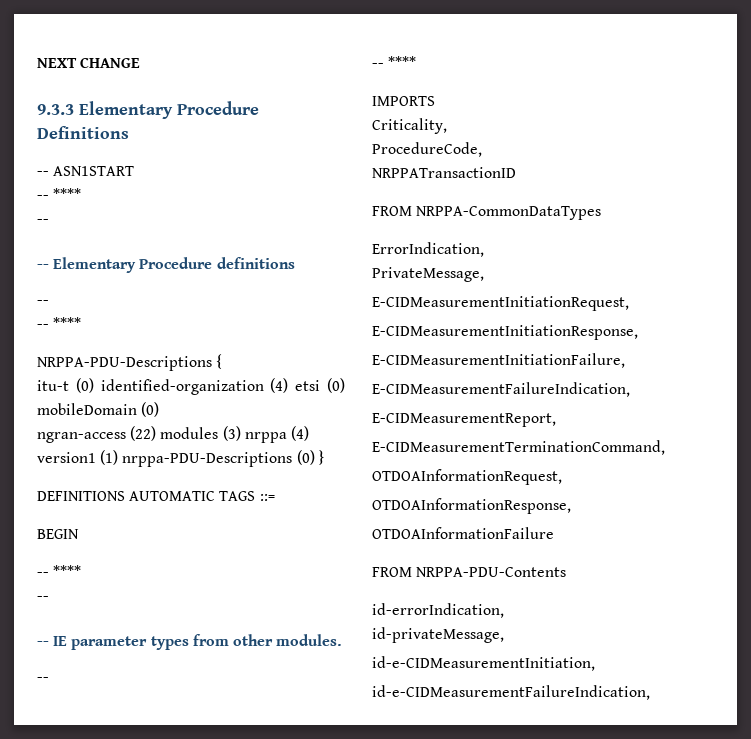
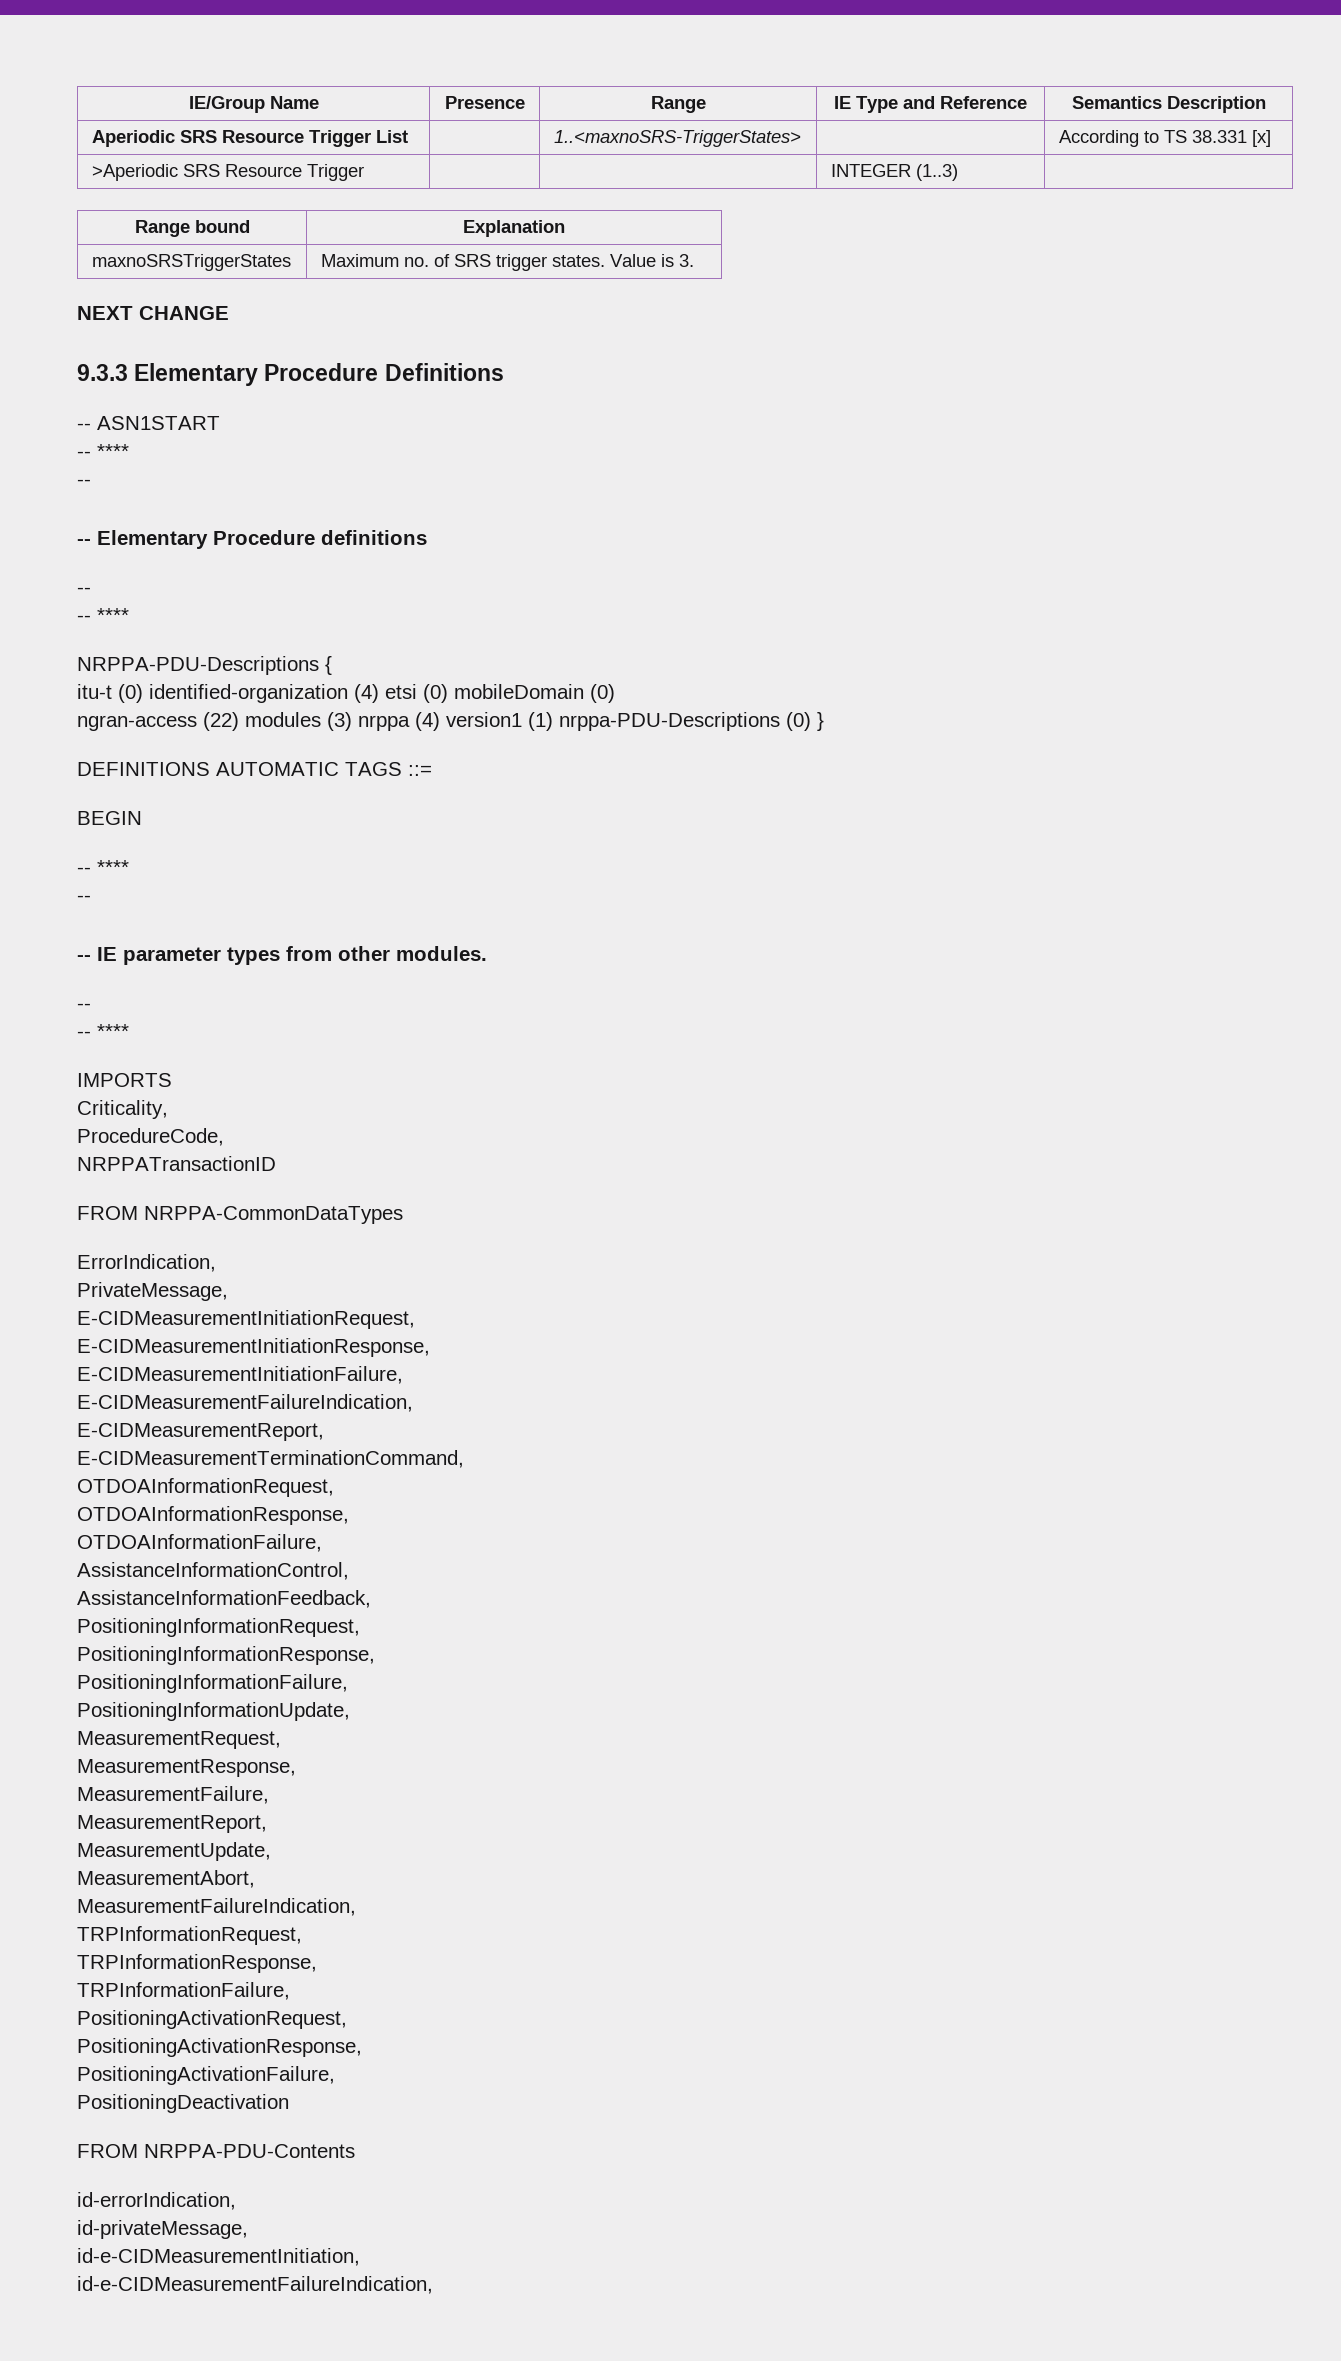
(37, 63) none -> [188,96,319,113] [444,96,525,109] [650,96,706,113] [834,96,1027,113] [1071,96,1266,113] [91,130,408,147] [553,130,801,147] [1058,130,1271,147] [91,164,364,181] [830,164,958,181] [134,220,250,237] [463,220,565,237] [91,254,291,271] [320,254,694,271] IE/Group Name | Presence | Range | IE Type and Reference | Semantics Description // Aperiodic SRS Resource Trigger List | | 1..<maxnoSRS-TriggerStates> | | According to TS 38.331 [x] // >Aperiodic SRS Resource Trigger | | | INTEGER (1..3) | // Range bound | Explanation // maxnoSRSTriggerStates | Maximum no. of SRS trigger states. Value is 3. //
[372,527,554,539] OTDOAInformationFailure -> [77,1534,322,1552] [77,1562,349,1580] [77,1590,371,1608] [77,1618,360,1637] [77,1646,375,1665] [77,1674,348,1693] [77,1702,350,1721] [77,1731,281,1749] [77,1759,296,1777] [77,1786,269,1804] [77,1815,267,1833] [77,1842,271,1861] [77,1870,255,1888] [77,1898,356,1916] [77,1926,302,1945] [77,1954,317,1973] [77,1982,290,2000] [77,2010,347,2029] [77,2038,362,2057] [77,2066,335,2085] [77,2094,289,2113] OTDOAInformationFailure, // AssistanceInformationControl, // AssistanceInformationFeedback, // PositioningInformationRequest, // PositioningInformationResponse, // PositioningInformationFailure, // PositioningInformationUpdate, // MeasurementRequest, // MeasurementResponse, // MeasurementFailure, // MeasurementReport, // MeasurementUpdate, // MeasurementAbort, // MeasurementFailureIndication, // TRPInformationRequest, // TRPInformationResponse, // TRPInformationFailure, // PositioningActivationRequest, // PositioningActivationResponse, // PositioningActivationFailure, // PositioningDeactivation

